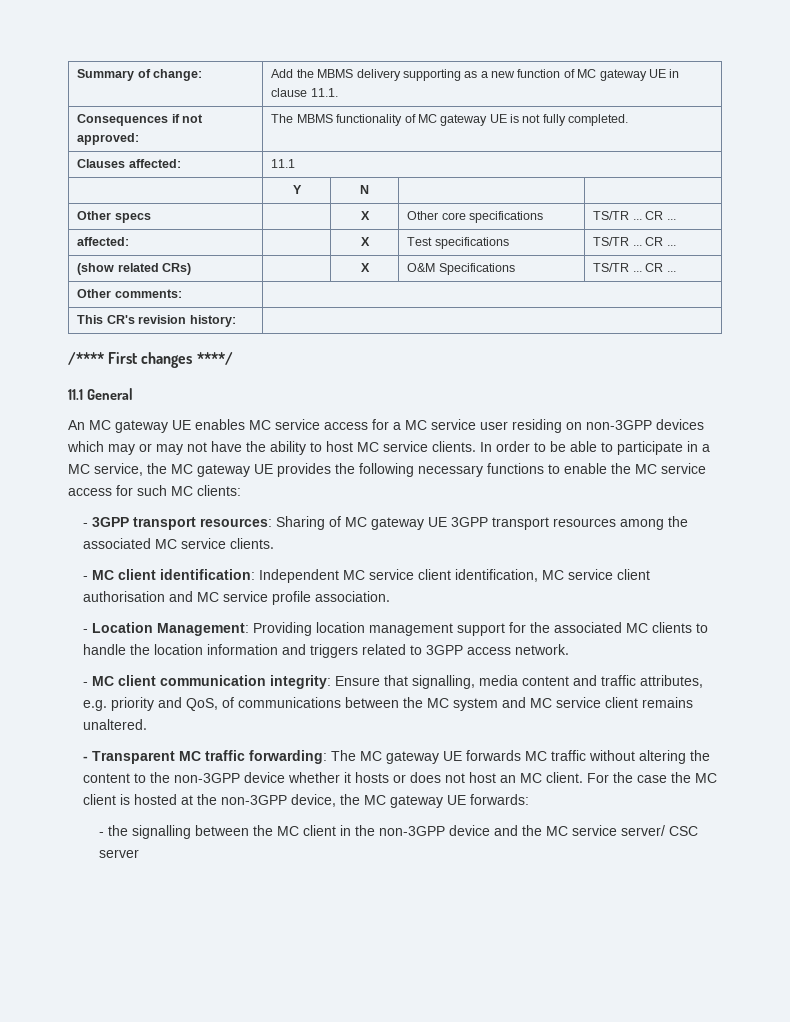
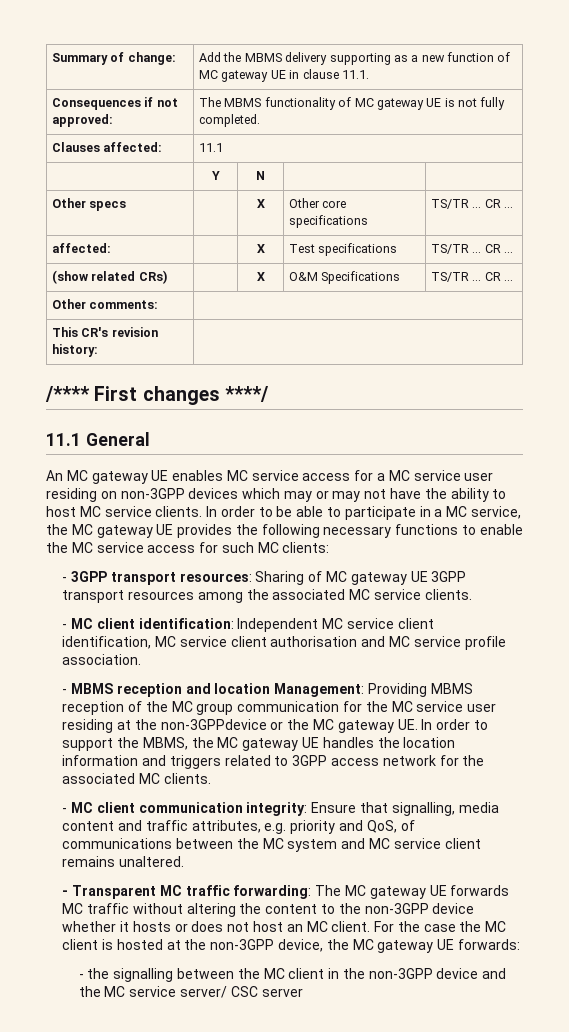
[92,622,709,636] [83,644,127,655] Location Management: Providing location management support for the associated MC clients to handle -> [71,683,473,697] [62,701,497,715] [62,719,488,733] [62,737,374,751] MBMS reception and location Management: Providing MBMS reception of the MC group communication for the MC service user residing at the non-3GPPdevice or the MC gateway UE. In order to support the MBMS, the MC gateway UE handles
[515,644,570,655] network. -> [382,755,485,766] [62,773,211,784] network for the associated MC clients.

